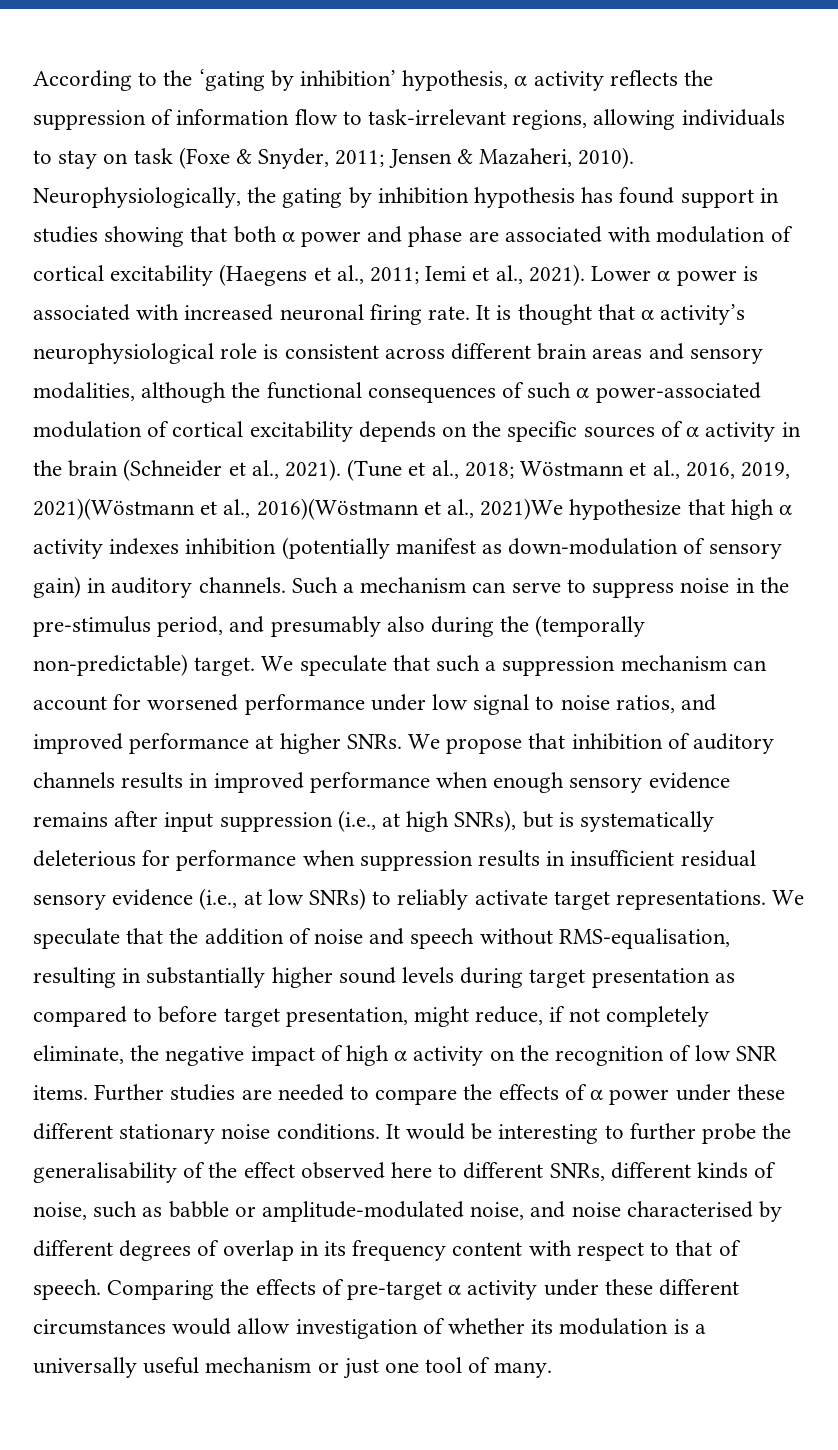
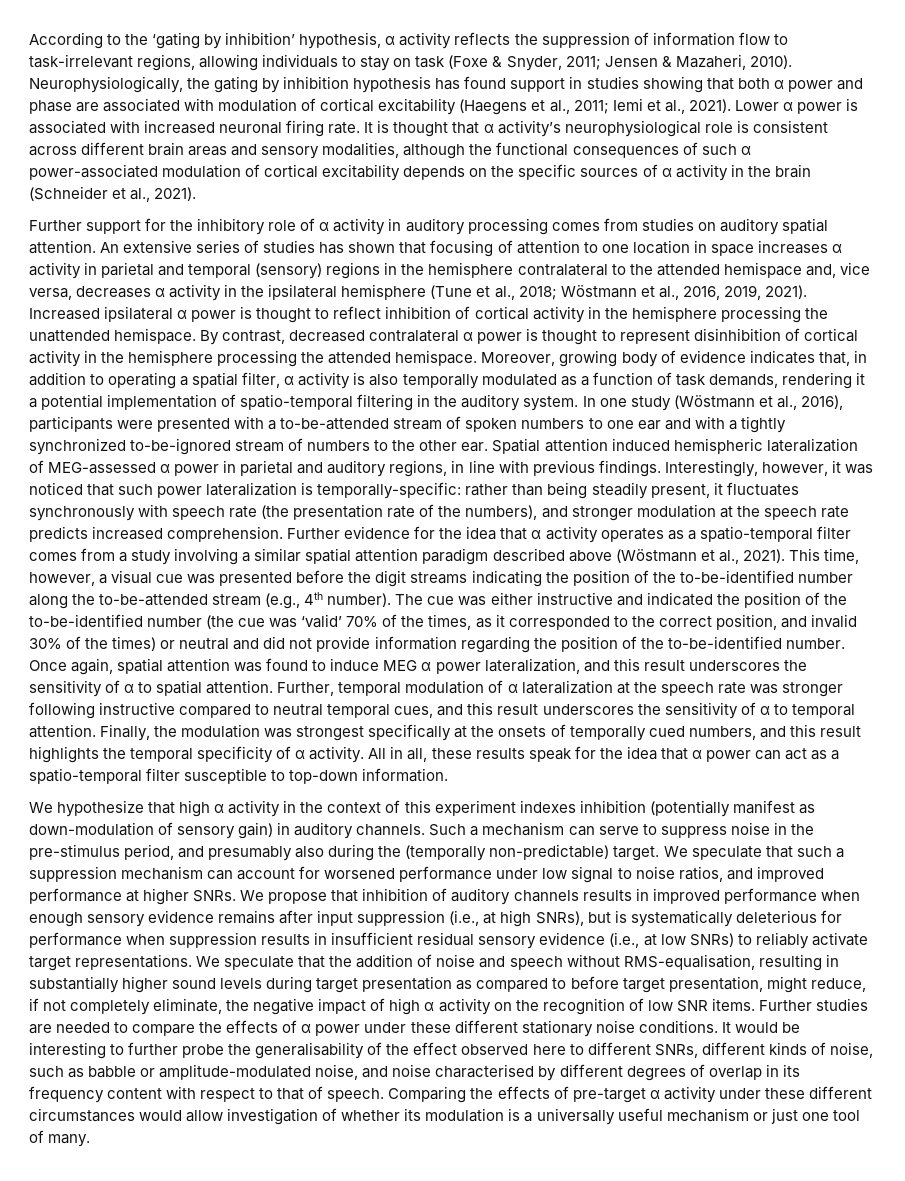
(342, 470) none -> [29,218,828,235] [29,240,842,257] [29,262,870,279] [29,284,427,301] // Further support for the inhibitory role of α activity in auditory processing comes from studies on auditory spatial attention. An extensive series of studies has shown that focusing of attention to one location in space increases α activity in parietal and temporal (sensory) regions in the hemisphere contralateral to the attended hemispace and, vice versa, decreases α activity in the ipsilateral hemisphere
[33,498,564,520] 2021)(Wöstmann et al., 2016)(Wöstmann et al., 2021)We -> [764,285,807,299] [29,306,828,323] [29,328,858,345] [29,350,867,367] [29,372,865,389] [29,394,843,411] [29,416,786,433] [29,438,858,455] [29,460,873,477] [29,482,799,499] [29,504,849,521] [29,526,851,543] [29,548,859,565] [29,570,853,587] [29,592,847,609] [29,614,857,630] [29,636,845,653] [29,658,807,675] [29,680,843,697] [29,702,855,719] [29,724,861,741] [29,746,840,763] [29,768,449,784] [29,802,53,813] 2021). Increased ipsilateral α power is thought to reflect inhibition of cortical activity in the hemisphere processing the unattended hemispace. By contrast, decreased contralateral α power is thought to represent disinhibition of cortical activity in the hemisphere processing the attended hemispace. Moreover, growing body of evidence indicates that, in addition to operating a spatial filter, α activity is also temporally modulated as a function of task demands, rendering it a potential implementation of spatio-temporal filtering in the auditory system. In one study (Wöstmann et al., 2016), participants were presented with a to-be-attended stream of spoken numbers to one ear and with a tightly synchronized to-be-ignored stream of numbers to the other ear. Spatial attention induced hemispheric lateralization of MEG-assessed α power in parietal and auditory regions, in line with previous findings. Interestingly, however, it was noticed that such power lateralization is temporally-specific: rather than being steadily present, it fluctuates synchronously with speech rate (the presentation rate of the numbers), and stronger modulation at the speech rate predicts increased comprehension. Further evidence for the idea that α activity operates as a spatio-temporal filter comes from a study involving a similar spatial attention paradigm described above (Wöstmann et al., 2021). This time, however, a visual cue was presented before the digit streams indicating the position of the to-be-identified number along the to-be-attended stream (e.g., 4th number). The cue was either instructive and indicated the position of the to-be-identified number (the cue was ‘valid’ 70% of the times, as it corresponded to the correct position, and invalid 30% of the times) or neutral and did not provide information regarding the position of the to-be-identified number. Once again, spatial attention was found to induce MEG α power lateralization, and this result underscores the sensitivity of α to spatial attention. Further, temporal modulation of α lateralization at the speech rate was stronger following instructive compared to neutral temporal cues, and this result underscores the sensitivity of α to temporal attention. Finally, the modulation was strongest specifically at the onsets of temporally cued numbers, and this result highlights the temporal specificity of α activity. All in all, these results speak for the idea that α power can act as a spatio-temporal filter susceptible to top-down information. // We
(103, 549) none -> [283,800,516,816] in the context of this experiment

